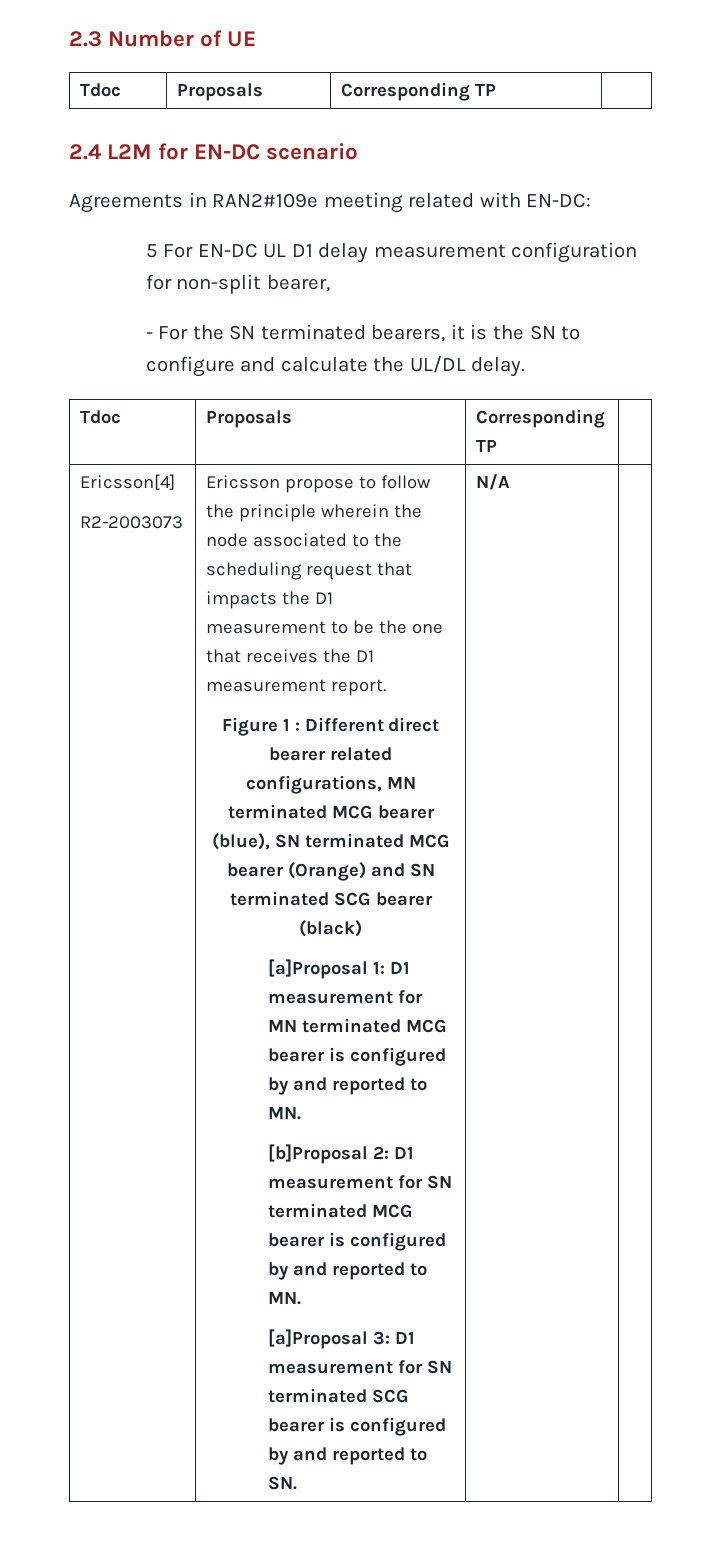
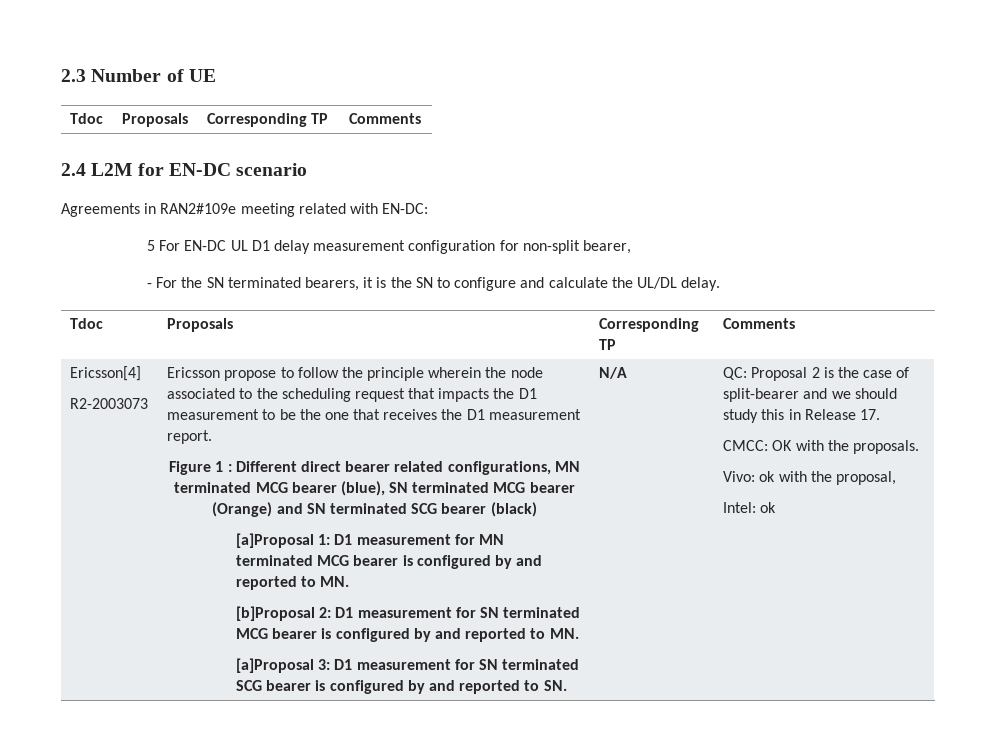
(497, 90) none -> [349,113,422,124] Comments
(498, 446) none -> [723,318,796,329] Comments
(511, 482) none -> [723,367,910,381] [723,388,897,402] [723,409,880,423] [723,440,919,454] [723,471,896,485] [723,502,777,513] QC: Proposal 2 is the case of split-bearer and we should study this in Release 17. // CMCC: OK with the proposals. // Vivo: ok with the proposal, // Intel: ok

